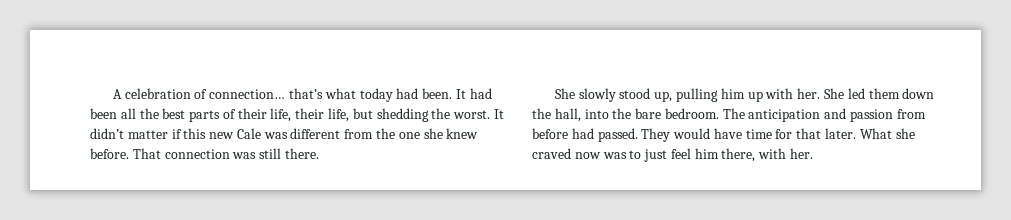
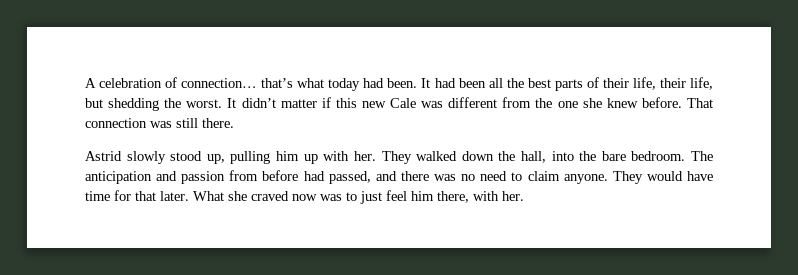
[554,88,575,99] She -> [85,151,122,161] Astrid
[823,88,900,99] She led them -> [381,151,458,164] They walked
[597,128,638,142] passed. -> [328,171,608,184] passed, and there was no need to claim anyone.

